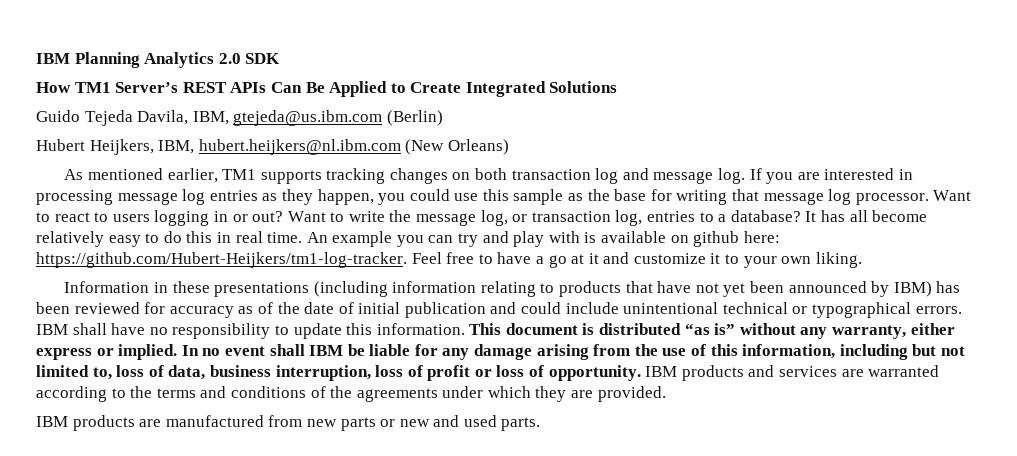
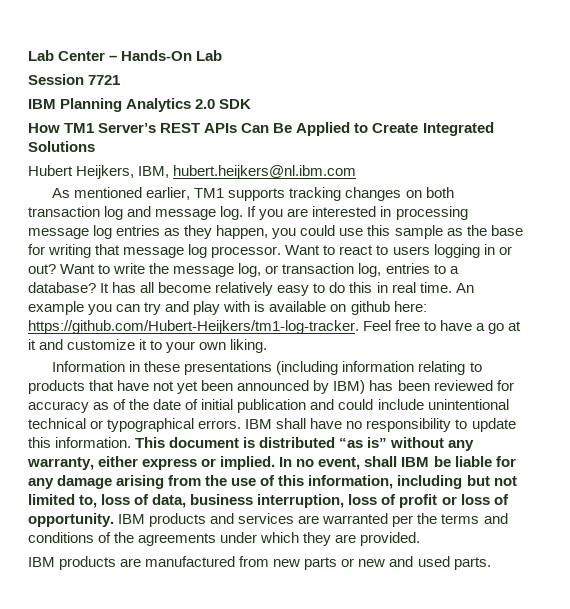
(36, 58) none -> [28,50,223,61] [28,74,121,85] Lab Center – Hands-On Lab // Session 7721 //
[36,110,443,126] // Guido Tejeda Davila, IBM, gtejeda@us.ibm.com (Berlin) -> (95, 146) none
[405,139,509,155] (New Orleans) -> (357, 172) none
[224,346,265,356] event -> [318,457,361,470] event,
[36,386,126,402] according to -> [392,515,414,527] per

